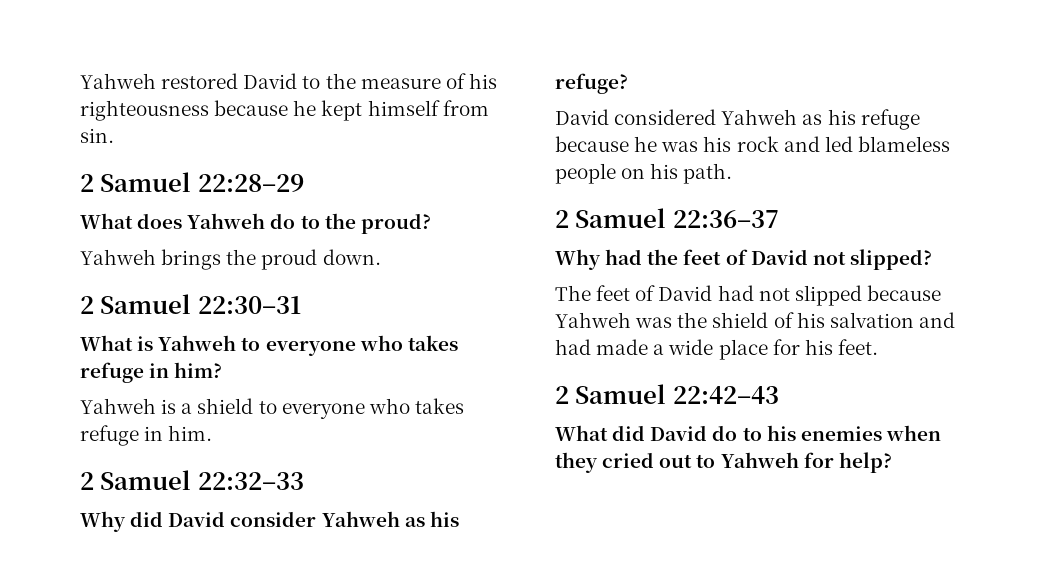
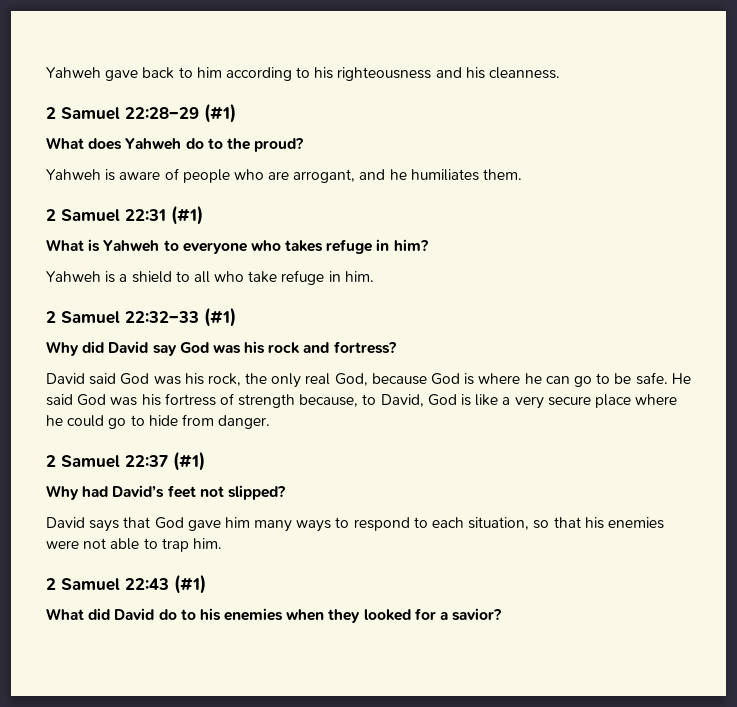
[80,73,497,89] [80,100,489,121] [80,128,114,143] Yahweh restored David to the measure of his righteousness because he kept himself from sin. -> [46,67,561,81] Yahweh gave back to him according to his righteousness and his cleanness.
(304, 183) none -> [204,103,236,123] (#1)
[161,249,381,270] [80,294,301,314] brings the proud down. // 2 Samuel 22:30–31 -> [105,168,523,183] [46,205,203,225] is aware of people who are arrogant, and he humiliates them. // 2 Samuel 22:31 (#1)
[281,398,464,419] everyone who takes -> [193,271,278,283] all who take
(304, 481) none -> [204,307,236,327] (#1)
[230,511,459,527] [555,73,628,94] [555,109,920,130] [555,136,950,152] [555,163,733,184] [555,208,779,228] consider Yahweh as his refuge? // David considered Yahweh as his refuge because he was his rock and led blameless people on his path. // 2 Samuel 22:36–37 -> [152,341,396,356] [46,372,691,388] [46,393,678,409] [46,414,271,429] [46,451,205,471] say God was his rock and fortress? // David said God was his rock, the only real God, because God is where he can go to be safe. He said God was his fortress of strength because, to David, God is like a very secure place where he could go to hide from danger. // 2 Samuel 22:37 (#1)
[647,249,932,270] [555,285,941,306] [555,312,955,328] [555,339,878,360] [555,384,779,404] the feet of David not slipped? // The feet of David had not slipped because Yahweh was the shield of his salvation and had made a wide place for his feet. // 2 Samuel 22:42–43 -> [112,485,285,500] [46,517,664,532] [46,538,222,552] [46,574,206,594] David’s feet not slipped? // David says that God gave him many ways to respond to each situation, so that his enemies were not able to trap him. // 2 Samuel 22:43 (#1)
[602,452,892,473] cried out to Yahweh for help? -> [363,608,502,621] looked for a savior?

